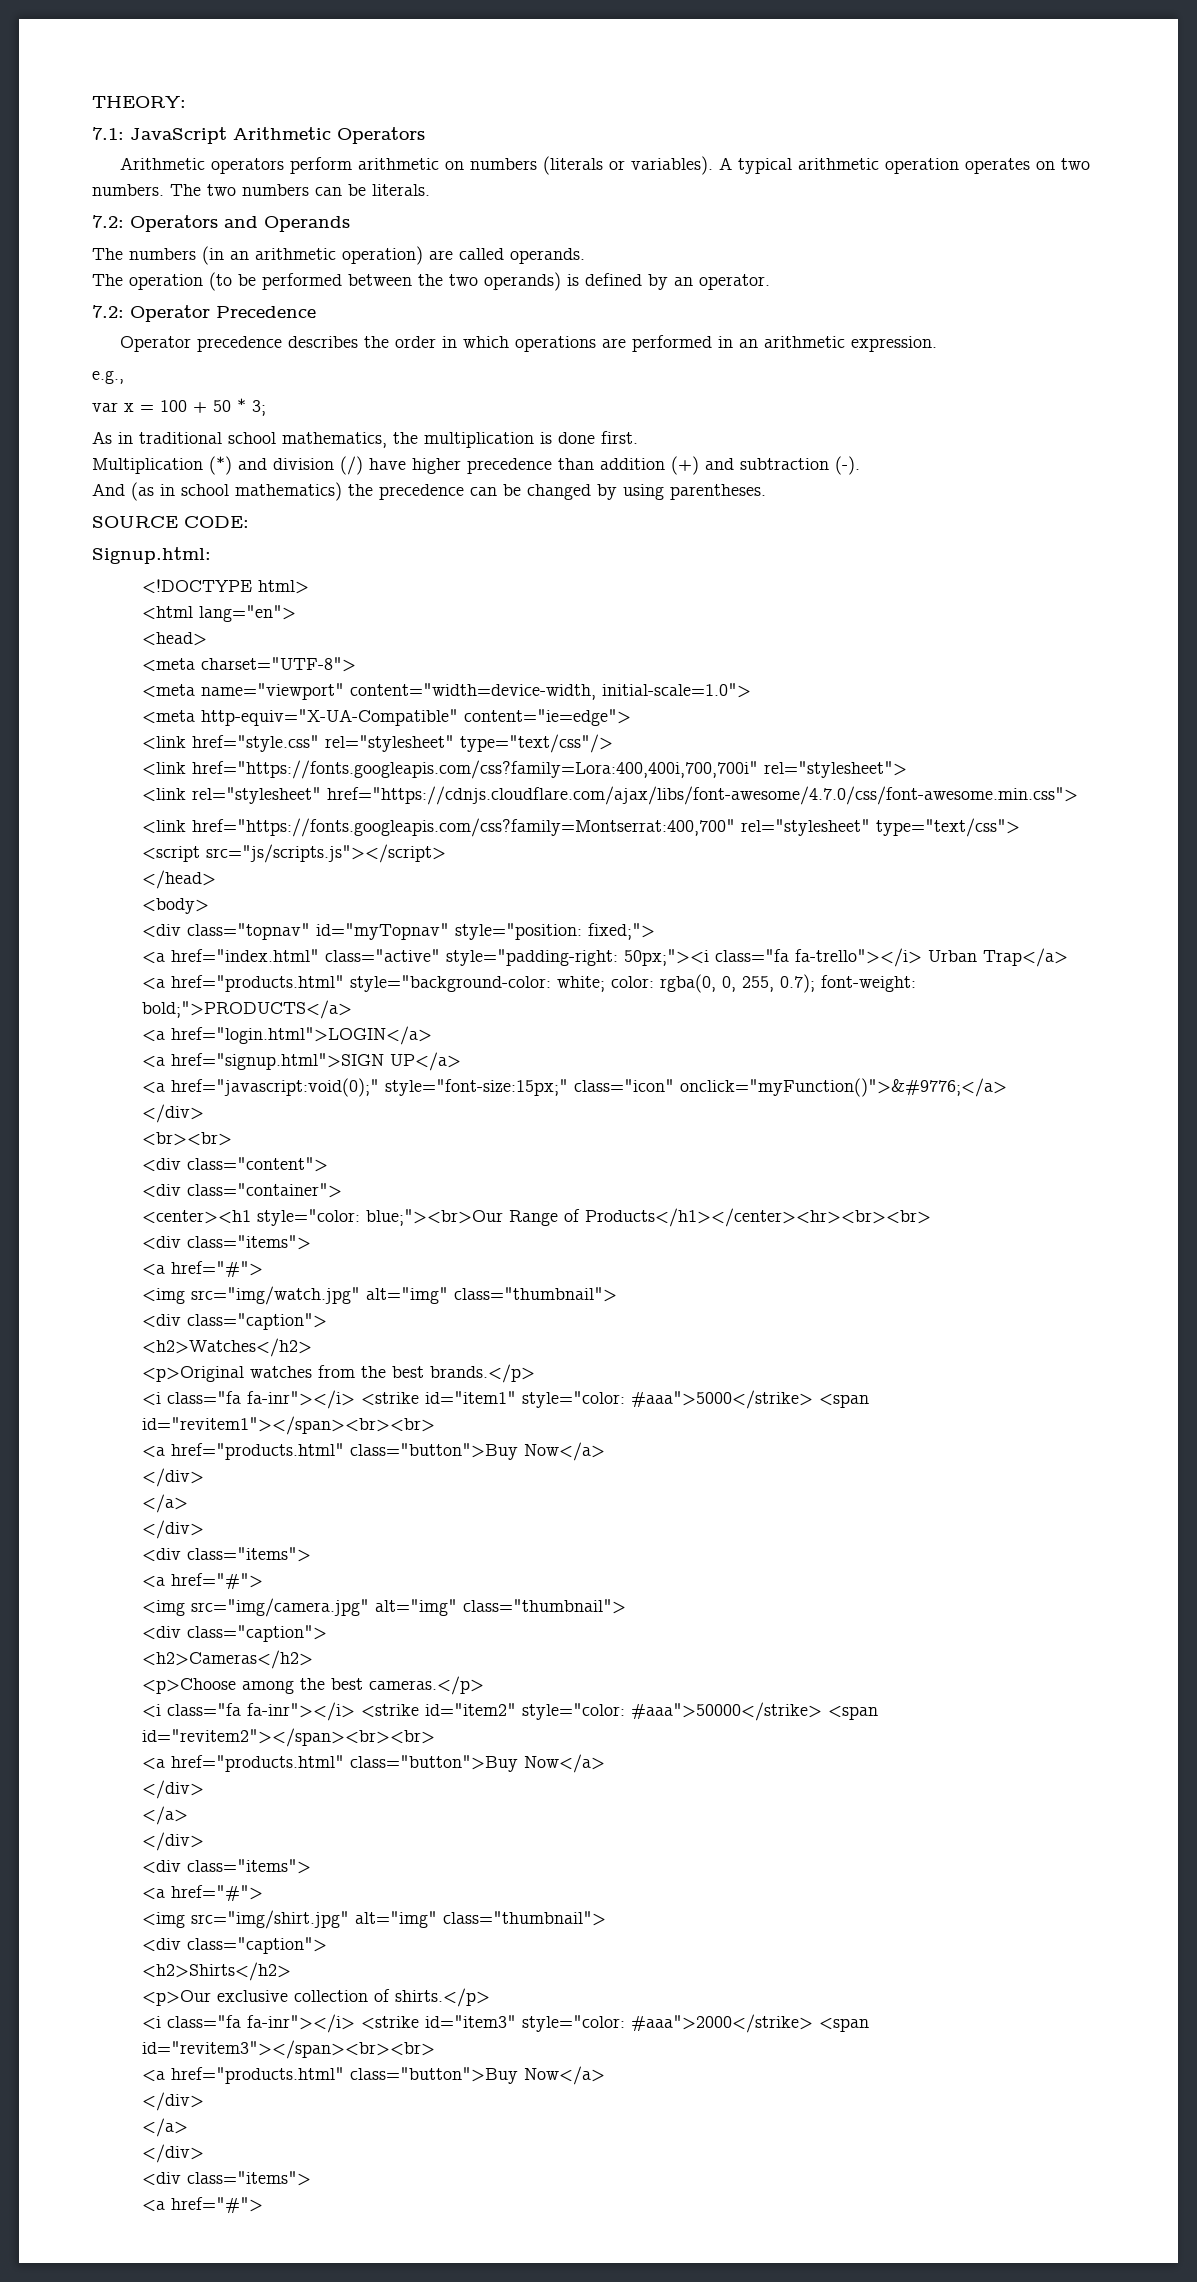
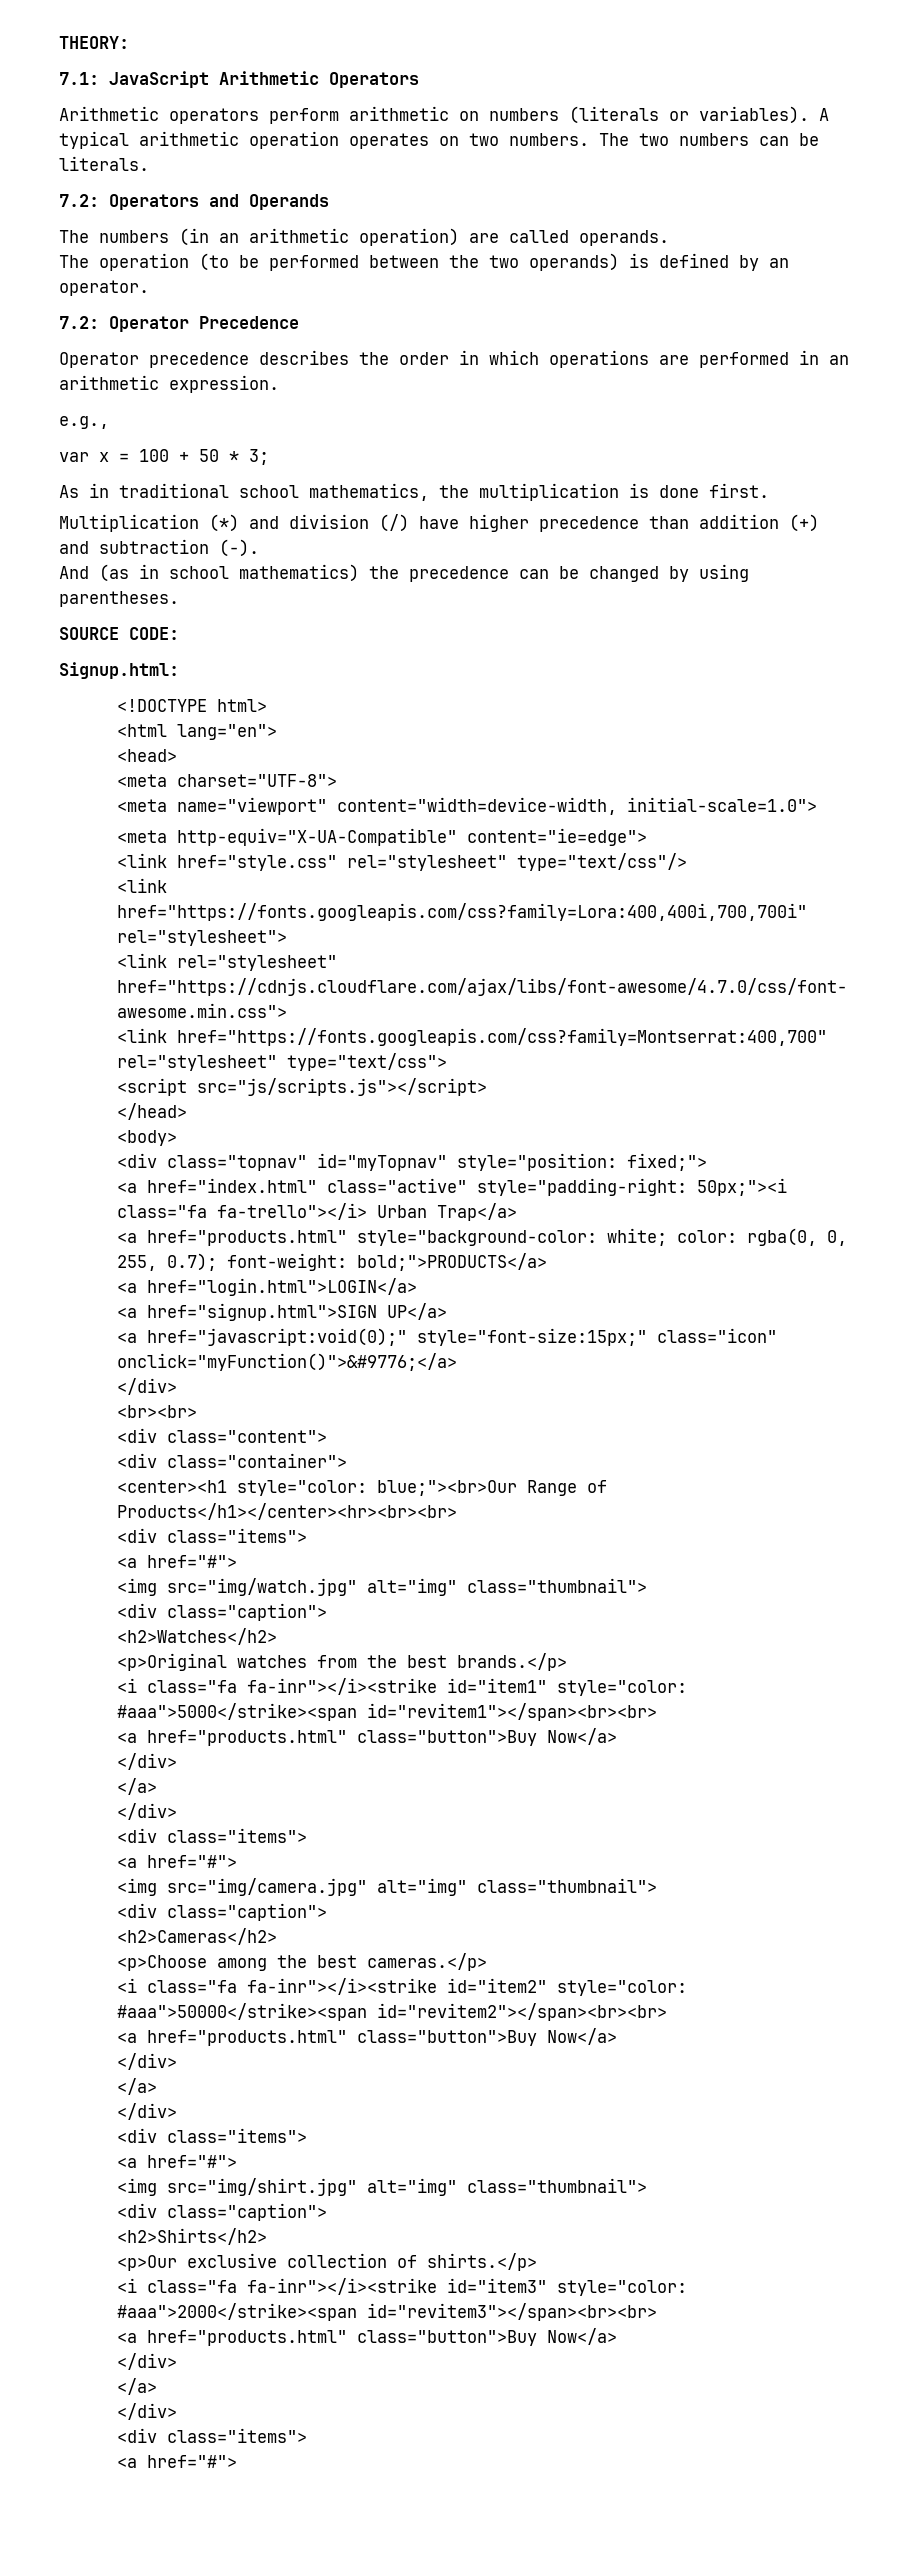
[246,1390,869,1409] fa-inr"></i> <strike id="item1" style="color: #aaa">5000</strike> <span -> [247,1678,688,1696] [117,1703,358,1721] fa-inr"></i><strike id="item1" style="color: #aaa">5000</strike><span
[246,1702,878,1721] fa-inr"></i> <strike id="item2" style="color: #aaa">50000</strike> <span -> [247,1978,688,1996] [117,2003,368,2021] fa-inr"></i><strike id="item2" style="color: #aaa">50000</strike><span
[246,2014,869,2033] fa-inr"></i> <strike id="item3" style="color: #aaa">2000</strike> <span -> [247,2278,688,2296] [117,2303,358,2321] fa-inr"></i><strike id="item3" style="color: #aaa">2000</strike><span

